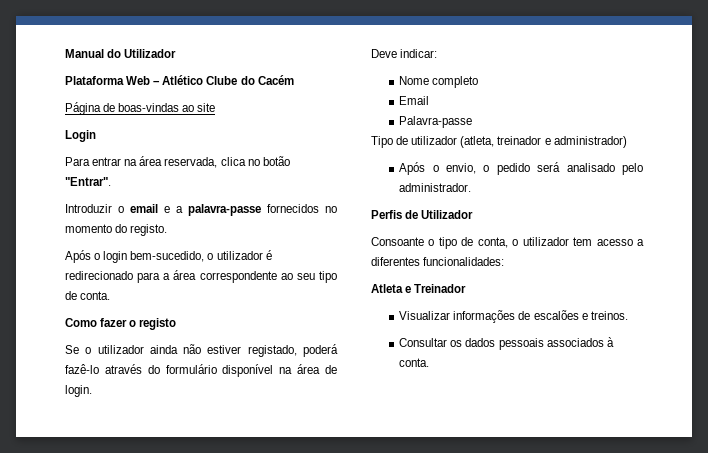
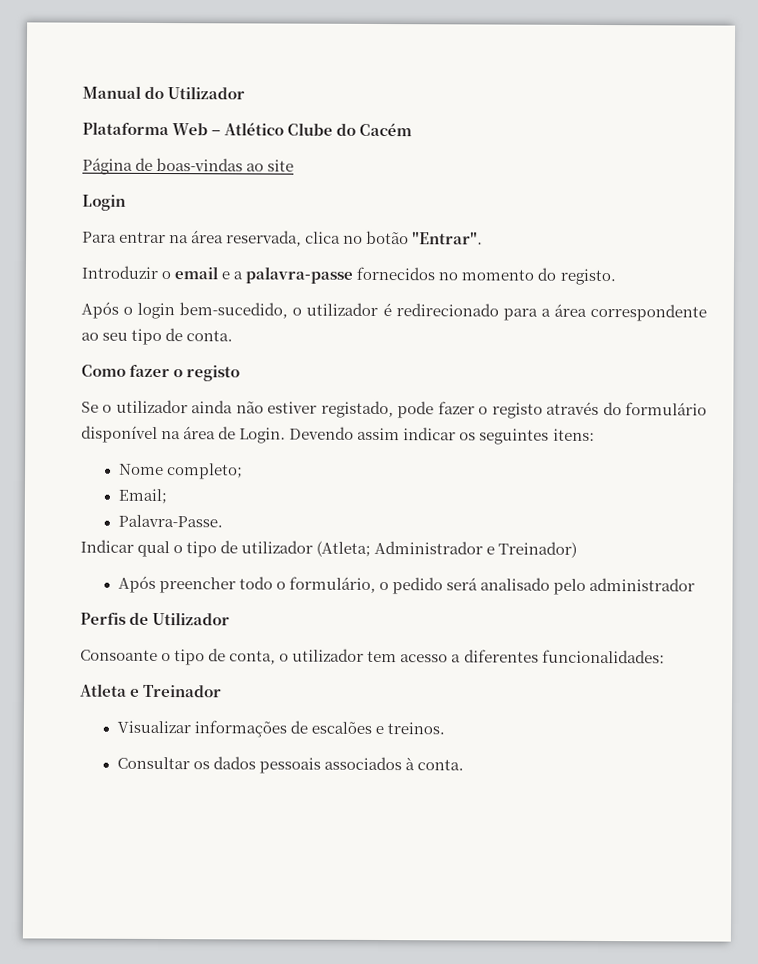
[303,344,338,357] [65,364,99,374] poderá fazê-lo -> [397,401,543,419] pode fazer o registo
[65,385,92,397] [371,49,438,58] [399,76,479,88] [399,96,430,105] [399,116,473,128] [371,136,627,148] [399,162,477,175] login. // Deve indicar: // Nome completo // Email // Palavra-passe // Tipo de utilizador (atleta, treinador e administrador) // Após o envio, -> [239,426,595,445] [118,463,243,480] [117,488,167,505] [117,514,223,528] [80,539,578,558] [117,575,377,594] Login. Devendo assim indicar os seguintes itens: // Nome completo; // Email; // Palavra-Passe. // Indicar qual o tipo de utilizador (Atleta; Administrador e Treinador) // Após preencher todo o formulário,
[399,183,472,192] administrador. -> [589,577,696,592] administrador

